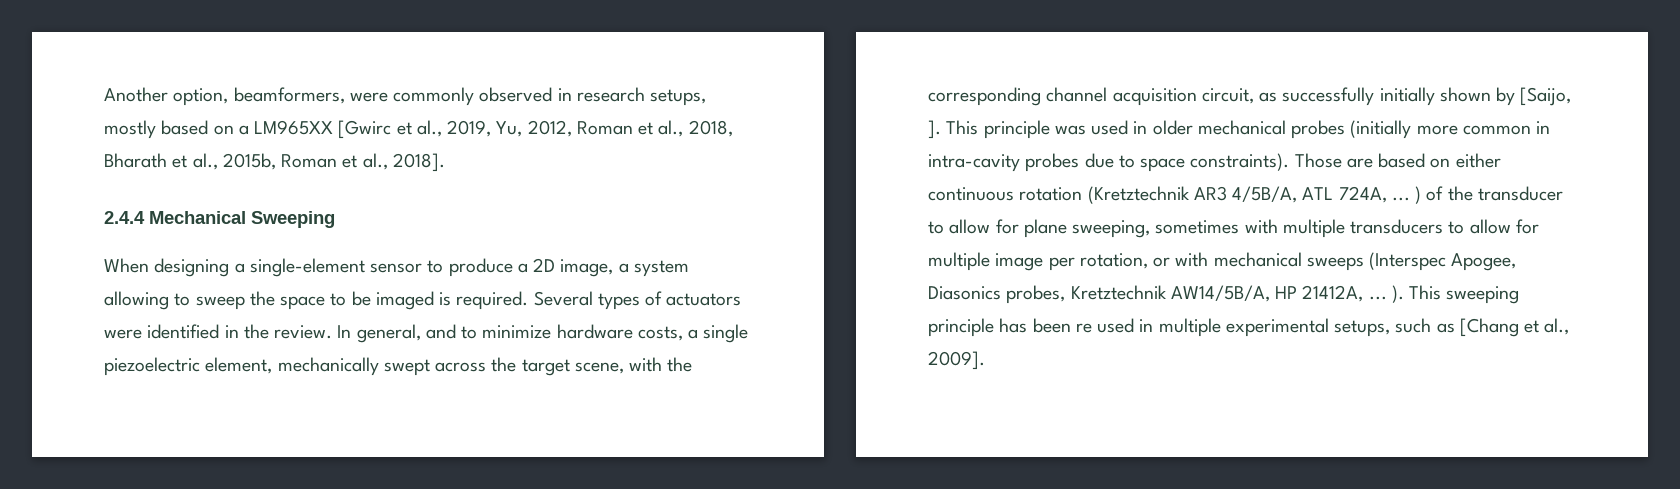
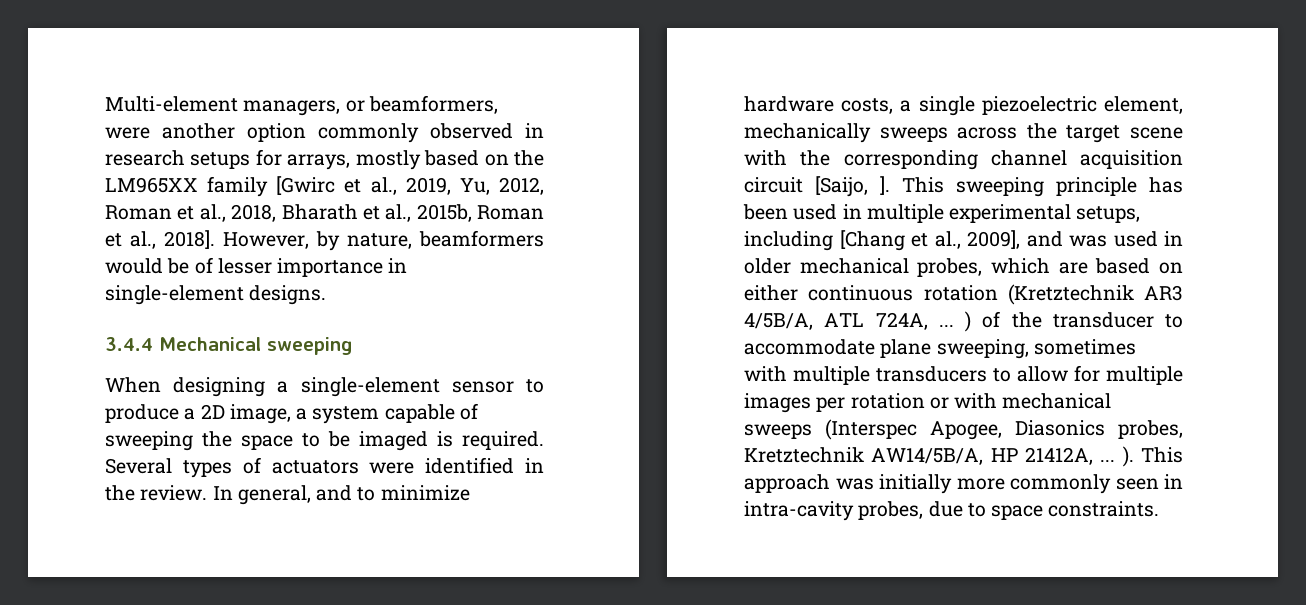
[104,87,707,106] [104,120,334,139] Another option, beamformers, were commonly observed in research setups, mostly based on a LM965XX -> [105,95,498,116] [105,123,544,143] [105,149,544,170] [105,176,269,197] Multi-element managers, or beamformers, were another option commonly observed in research setups for arrays, mostly based on the LM965XX family
[104,211,335,228] // 2.4.4 Mechanical Sweeping -> [223,230,544,251] [105,257,408,277] [105,285,327,305] [105,337,352,355] However, by nature, beamformers would be of lesser importance in single-element designs. // 3.4.4 Mechanical sweeping
[104,291,245,310] allowing to sweep -> [384,403,478,423] [105,431,193,451] capable of sweeping
[383,359,430,376] swept -> [879,127,948,142] sweeps
[574,362,624,374] scene, -> [1130,127,1183,139] scene
[1201,87,1572,106] [928,120,1050,139] circuit, as successfully initially shown by [Saijo, ]. This principle -> [744,176,1183,197] [743,204,1141,223] [744,230,1063,251] circuit [Saijo, ]. This sweeping principle has been used in multiple experimental setups, including [Chang et al., 2009], and
[1291,120,1551,139] [928,153,1342,172] probes (initially more common in intra-cavity probes due to space constraints). Those -> [917,258,1050,277] probes, which
[949,219,1019,234] allow for -> [744,339,875,355] accommodate
[995,253,1148,271] image per rotation, -> [744,393,925,413] images per rotation
[1446,286,1520,304] [928,318,1570,337] [928,351,985,370] sweeping principle has been re used in multiple experimental setups, such as [Chang et al., 2009]. -> [744,474,1183,494] [744,501,1160,521] approach was initially more commonly seen in intra-cavity probes, due to space constraints.

